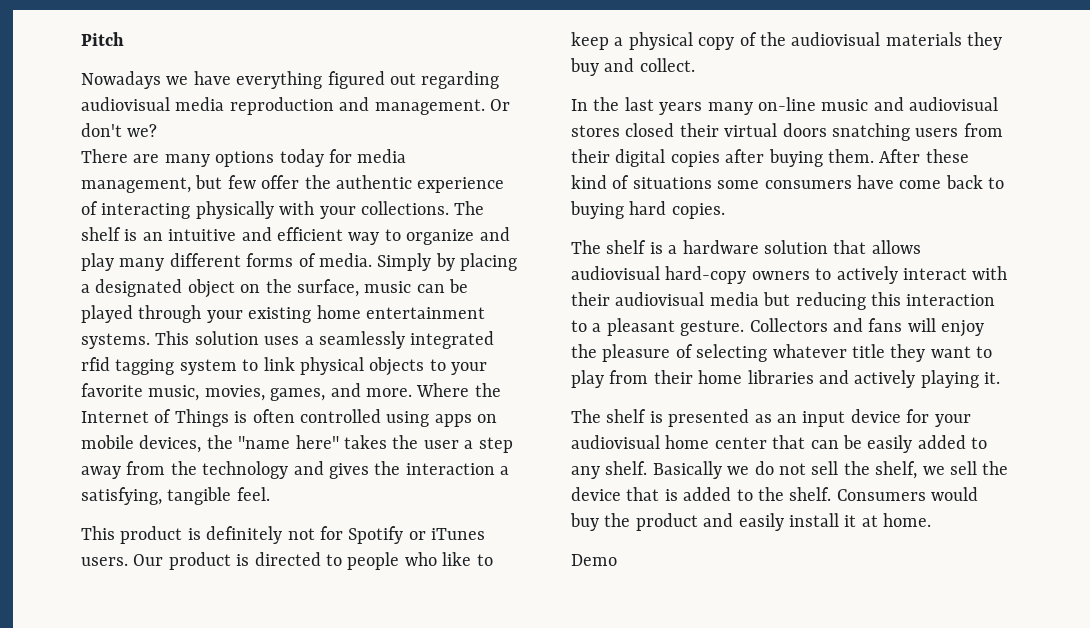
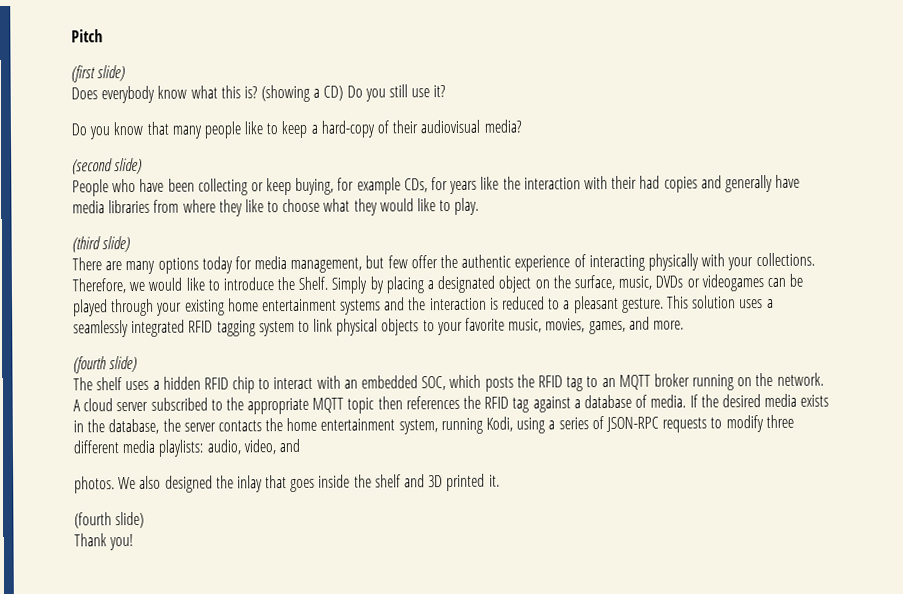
[81,71,500,89] [81,97,510,115] [81,123,158,137] Nowadays we have everything figured out regarding audiovisual media reproduction and management. Or don't we? -> [71,65,126,83] [71,84,447,104] [71,119,522,140] [72,157,143,175] [72,174,801,197] [72,197,480,217] [72,236,131,253] (first slide) // Does everybody know what this is? (showing a CD) Do you still use it? // Do you know that many people like to keep a hard-copy of their audiovisual media? // (second slide) // People who have been collecting or keep buying, for example CDs, for years like the interaction with their had copies and generally have media libraries from where they like to choose what they would like to play. // (third slide)
[454,201,485,215] [81,227,510,245] [81,253,372,271] The shelf is an intuitive and efficient way to organize and play many different forms of media. -> [72,276,329,294] Therefore, we would like to introduce the Shelf.
[364,281,412,293] music -> [618,274,764,292] music, DVDs or videogames
[81,333,150,349] systems. -> [340,295,664,315] systems and the interaction is reduced to a pleasant gesture.
[81,357,110,371] rfid -> [188,320,214,333] RFID
[416,383,501,397] [81,409,498,427] [81,435,513,453] [81,461,510,479] [81,487,270,505] [81,526,486,544] [81,552,493,570] [571,32,1003,50] [570,58,695,76] [571,97,999,115] [571,123,1003,141] [571,149,969,167] [571,175,1005,189] [570,201,725,219] [571,240,921,254] [571,266,1008,284] [571,292,996,310] [571,318,985,337] [571,344,993,362] [571,370,1001,388] [571,409,971,427] [571,435,988,453] [571,461,1009,479] [571,487,979,501] [570,513,932,531] [571,554,617,566] Where the Internet of Things is often controlled using apps on mobile devices, the "name here" takes the user a step away from the technology and gives the interaction a satisfying, tangible feel. // This product is definitely not for Spotify or iTunes users. Our product is directed to people who like to keep a physical copy of the audiovisual materials they buy and collect. // In the last years many on-line music and audiovisual stores closed their virtual doors snatching users from their digital copies after buying them. After these kind of situations some consumers have come back to buying hard copies. // The shelf is a hardware solution that allows audiovisual hard-copy owners to actively interact with their audiovisual media but reducing this interaction to a pleasant gesture. Collectors and fans will enjoy the pleasure of selecting whatever title they want to play from their home libraries and actively playing it. // The shelf is presented as an input device for your audiovisual home center that can be easily added to any shelf. Basically we do not sell the shelf, we sell the device that is added to the shelf. Consumers would buy the product and easily install it at home. // Demo -> [73,355,138,374] [73,372,824,394] [73,393,830,415] [73,414,794,435] [73,438,300,457] [74,473,500,494] [74,511,145,529] [74,533,135,551] // (fourth slide) // The shelf uses a hidden RFID chip to interact with an embedded SOC, which posts the RFID tag to an MQTT broker running on the network. A cloud server subscribed to the appropriate MQTT topic then references the RFID tag against a database of media. If the desired media exists in the database, the server contacts the home entertainment system, running Kodi, using a series of JSON-RPC requests to modify three different media playlists: audio, video, and // photos. We also designed the inlay that goes inside the shelf and 3D printed it. // (fourth slide) // Thank you!

